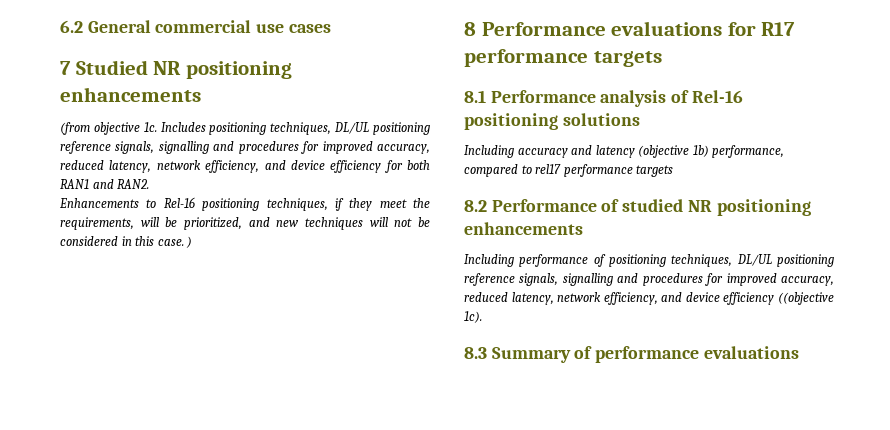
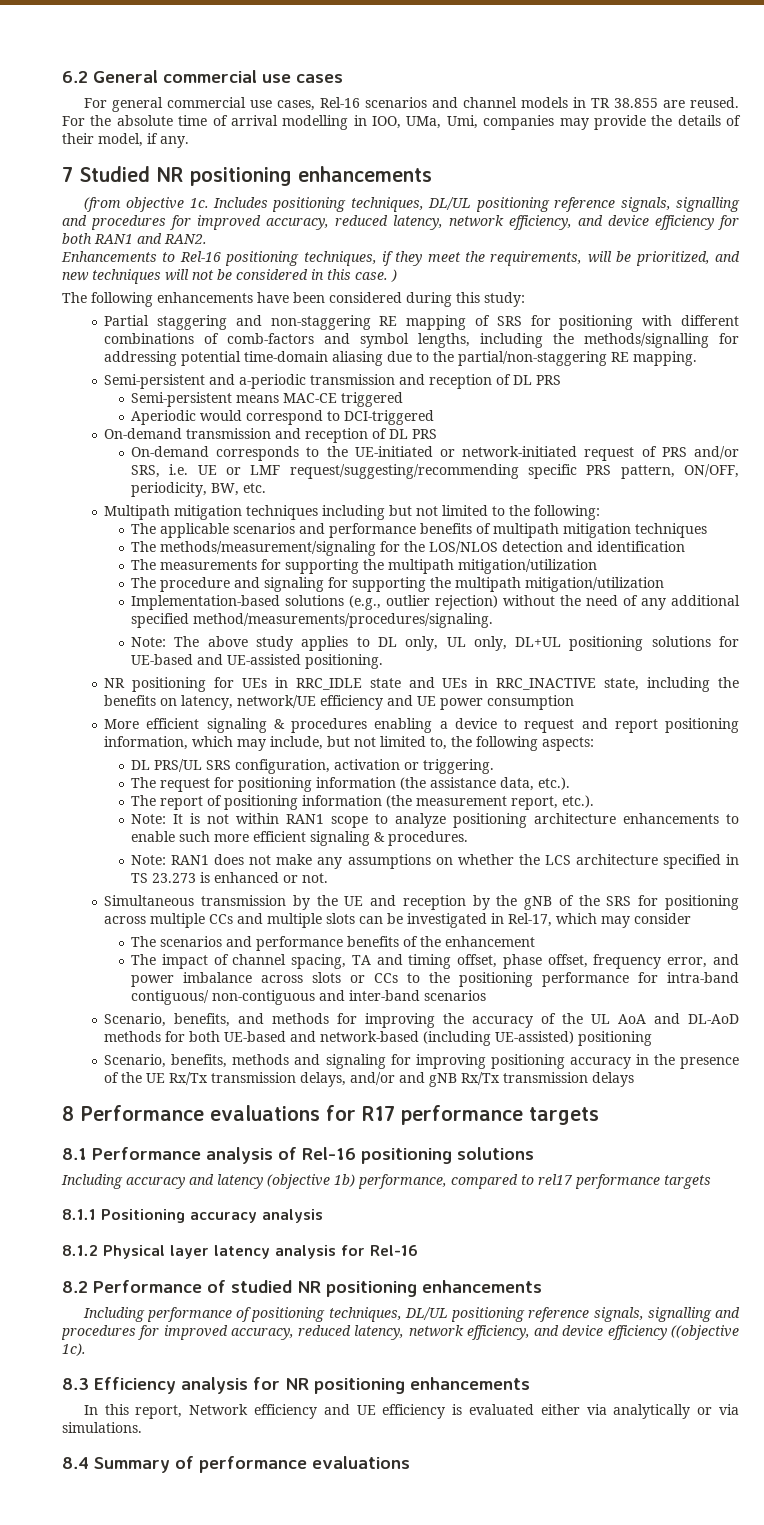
(331, 28) none -> [83,97,740,112] [62,115,741,130] [62,133,189,148] // For general commercial use cases, Rel-16 scenarios and channel models in TR 38.855 are reused. For the absolute time of arrival modelling in IOO, UMa, Umi, companies may provide the details of their model, if any.
(193, 242) none -> [62,292,525,307] [104,315,739,330] [104,333,740,348] [104,351,698,366] [104,374,562,389] [131,392,404,407] [131,410,435,425] [104,428,438,443] [131,446,739,461] [131,464,739,479] [131,482,267,497] [104,505,601,520] [131,523,708,538] [131,541,686,556] [131,559,598,574] [131,577,665,592] [131,595,741,610] [131,613,494,628] [131,636,739,651] [131,654,384,669] [104,677,739,692] [104,695,575,710] [104,718,739,733] [104,736,595,751] [131,759,495,774] [131,777,571,792] [131,795,595,810] [131,813,739,828] [131,831,469,846] [131,854,740,869] [131,872,329,883] [104,895,739,910] [104,913,692,928] [131,936,536,951] [131,954,739,969] [131,972,739,987] [131,990,487,1005] [104,1013,739,1028] [104,1031,653,1046] [104,1054,739,1069] [104,1072,635,1087] // The following enhancements have been considered during this study: // Partial staggering and non-staggering RE mapping of SRS for positioning with different combinations of comb-factors and symbol lengths, including the methods/signalling for addressing potential time-domain aliasing due to the partial/non-staggering RE mapping. // Semi-persistent and a-periodic transmission and reception of DL PRS // Semi-persistent means MAC-CE triggered // Aperiodic would correspond to DCI-triggered // On-demand transmission and reception of DL PRS // On-demand corresponds to the UE-initiated or network-initiated request of PRS and/or SRS, i.e. UE or LMF request/suggesting/recommending specific PRS pattern, ON/OFF, periodicity, BW, etc. // Multipath mitigation techniques including but not limited to the following: // The applicable scenarios and performance benefits of multipath mitigation techniques // The methods/measurement/signaling for the LOS/NLOS detection and identification // The measurements for supporting the multipath mitigation/utilization // The procedure and signaling for supporting the multipath mitigation/utilization // Implementation-based solutions (e.g., outlier rejection) without the need of any additional specified method/measurements/procedures/signaling. // Note: The above study applies to DL only, UL only, DL+UL positioning solutions for UE-based and UE-assisted positioning. // NR positioning for UEs in RRC_IDLE state and UEs in RRC_INACTIVE state, including the benefits on latency, network/UE efficiency and UE power consumption // More efficient signaling & procedures enabling a device to request and report positioning information, which may include, but not limited to, the following aspects: // DL PRS/UL SRS configuration, activation or triggering. // The request for positioning information (the assistance data, etc.). // The report of positioning information (the measurement report, etc.). // Note: It is not within RAN1 scope to analyze positioning architecture enhancements to enable such more efficient signaling & procedures. // Note: RAN1 does not make any assumptions on whether the LCS architecture specified in TS 23.273 is enhanced or not. // Simultaneous transmission by the UE and reception by the gNB of the SRS for positioning across multiple CCs and multiple slots can be investigated in Rel-17, which may consider // The scenarios and performance benefits of the enhancement // The impact of channel spacing, TA and timing offset, phase offset, frequency error, and power imbalance across slots or CCs to the positioning performance for intra-band contiguous/ non-contiguous and inter-band scenarios // Scenario, benefits, and methods for improving the accuracy of the UL AoA and DL-AoD methods for both UE-based and network-based (including UE-assisted) positioning // Scenario, benefits, methods and signaling for improving positioning accuracy in the presence of the UE Rx/Tx transmission delays, and/or and gNB Rx/Tx transmission delays
(674, 171) none -> [62,1209,323,1223] [62,1245,418,1259] // 8.1.1 Positioning accuracy analysis // 8.1.2 Physical layer latency analysis for Rel-16
(487, 353) none -> [94,1377,530,1394] [83,1404,739,1419] [62,1422,142,1433] [62,1457,89,1469] Efficiency analysis for NR positioning enhancements // In this report, Network efficiency and UE efficiency is evaluated either via analytically or via simulations. // 8.4

